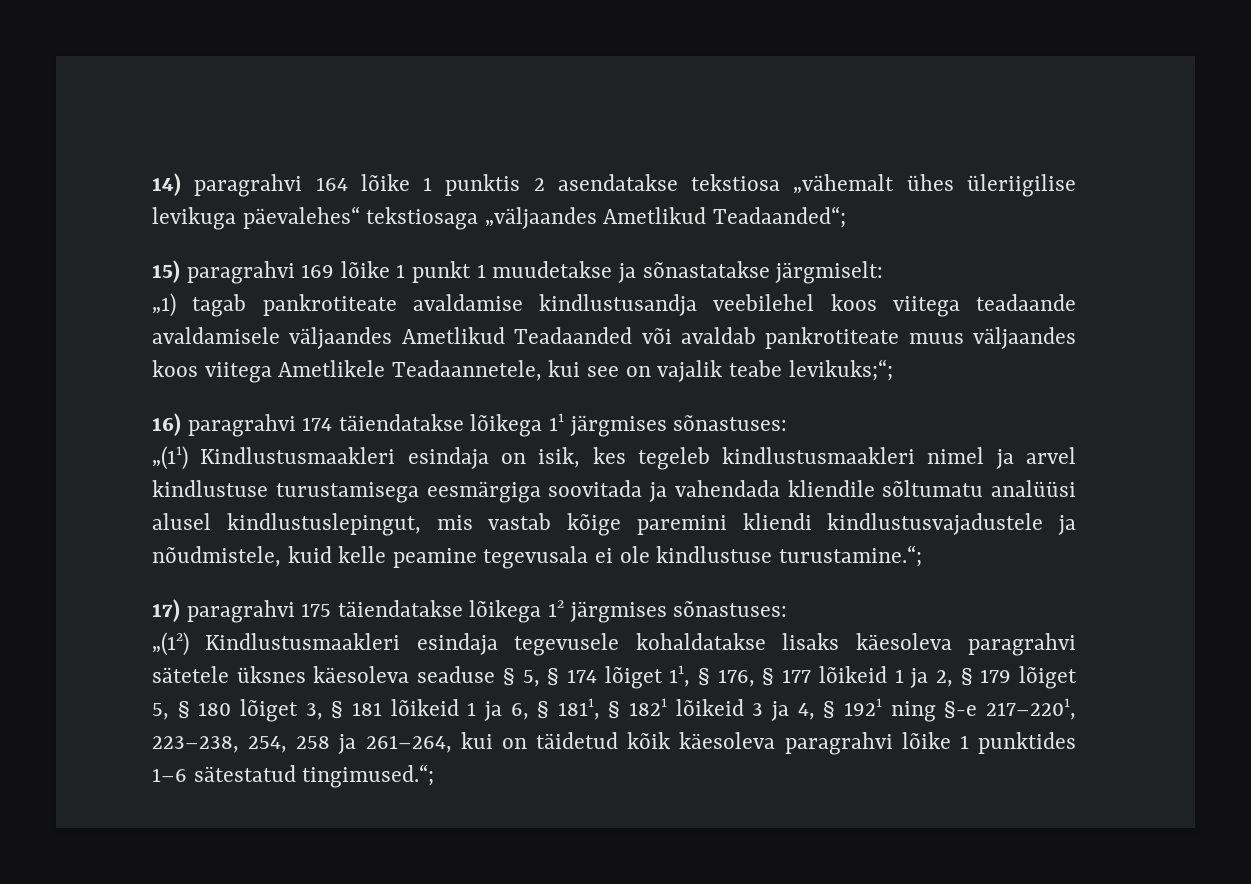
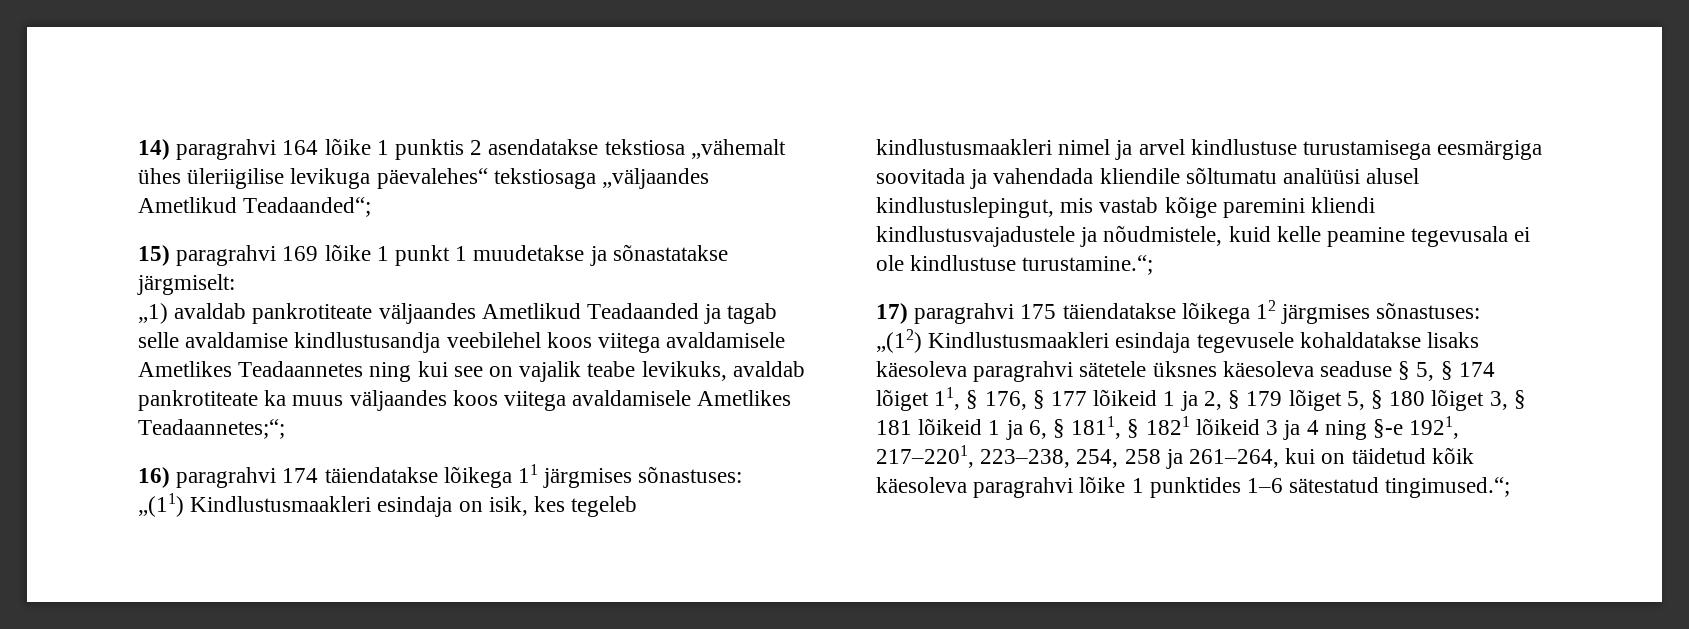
[192,294,397,317] tagab pankrotiteate -> [174,303,778,324] [138,332,179,348] avaldab pankrotiteate väljaandes Ametlikud Teadaanded ja tagab selle
[976,294,1076,311] [152,327,1076,349] [152,360,542,383] teadaande avaldamisele väljaandes Ametlikud Teadaanded või avaldab pankrotiteate muus väljaandes koos viitega Ametlikele Teadaannetele, -> [666,332,786,348] [138,361,412,382] avaldamisele Ametlikes Teadaannetes ning
[788,359,893,381] levikuks;“; -> [641,361,805,381] [138,390,792,411] [138,419,285,439] levikuks, avaldab pankrotiteate ka muus väljaandes koos viitega avaldamisele Ametlikes Teadaannetes;“;
[797,698,883,720] 4, § 1921 -> [1306,420,1319,435] 4
(978, 710) none -> [1409,416,1460,439] 1921,

